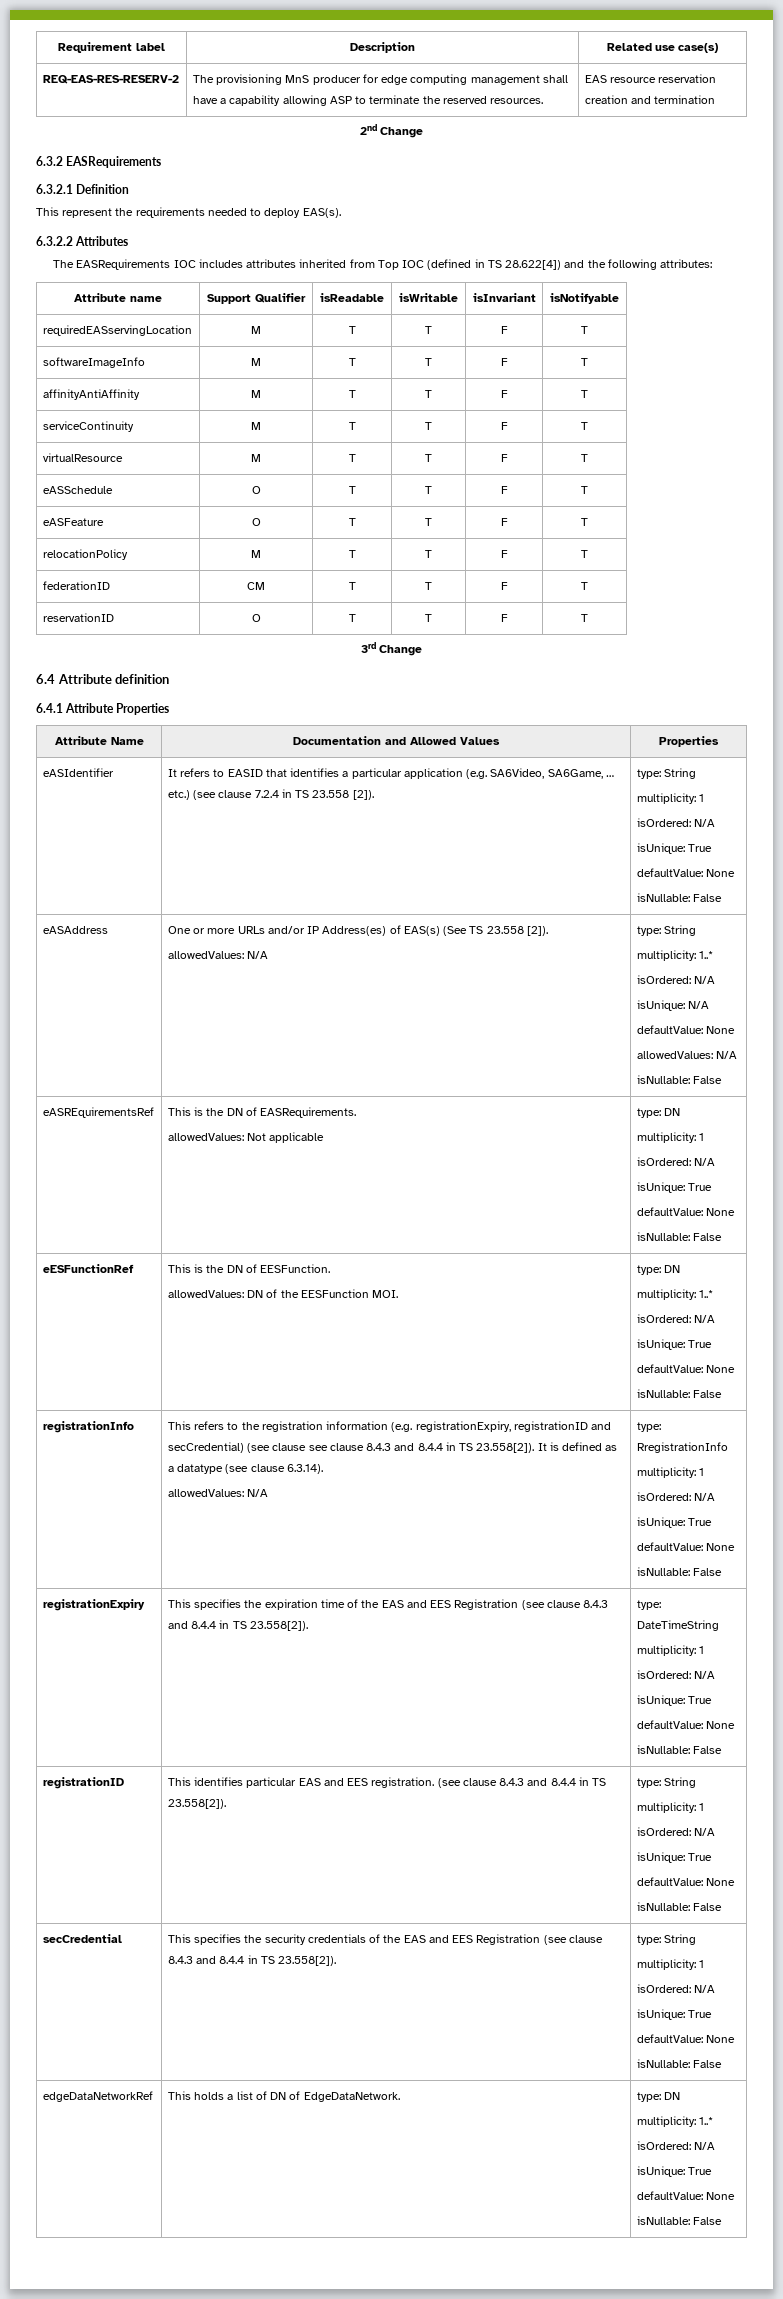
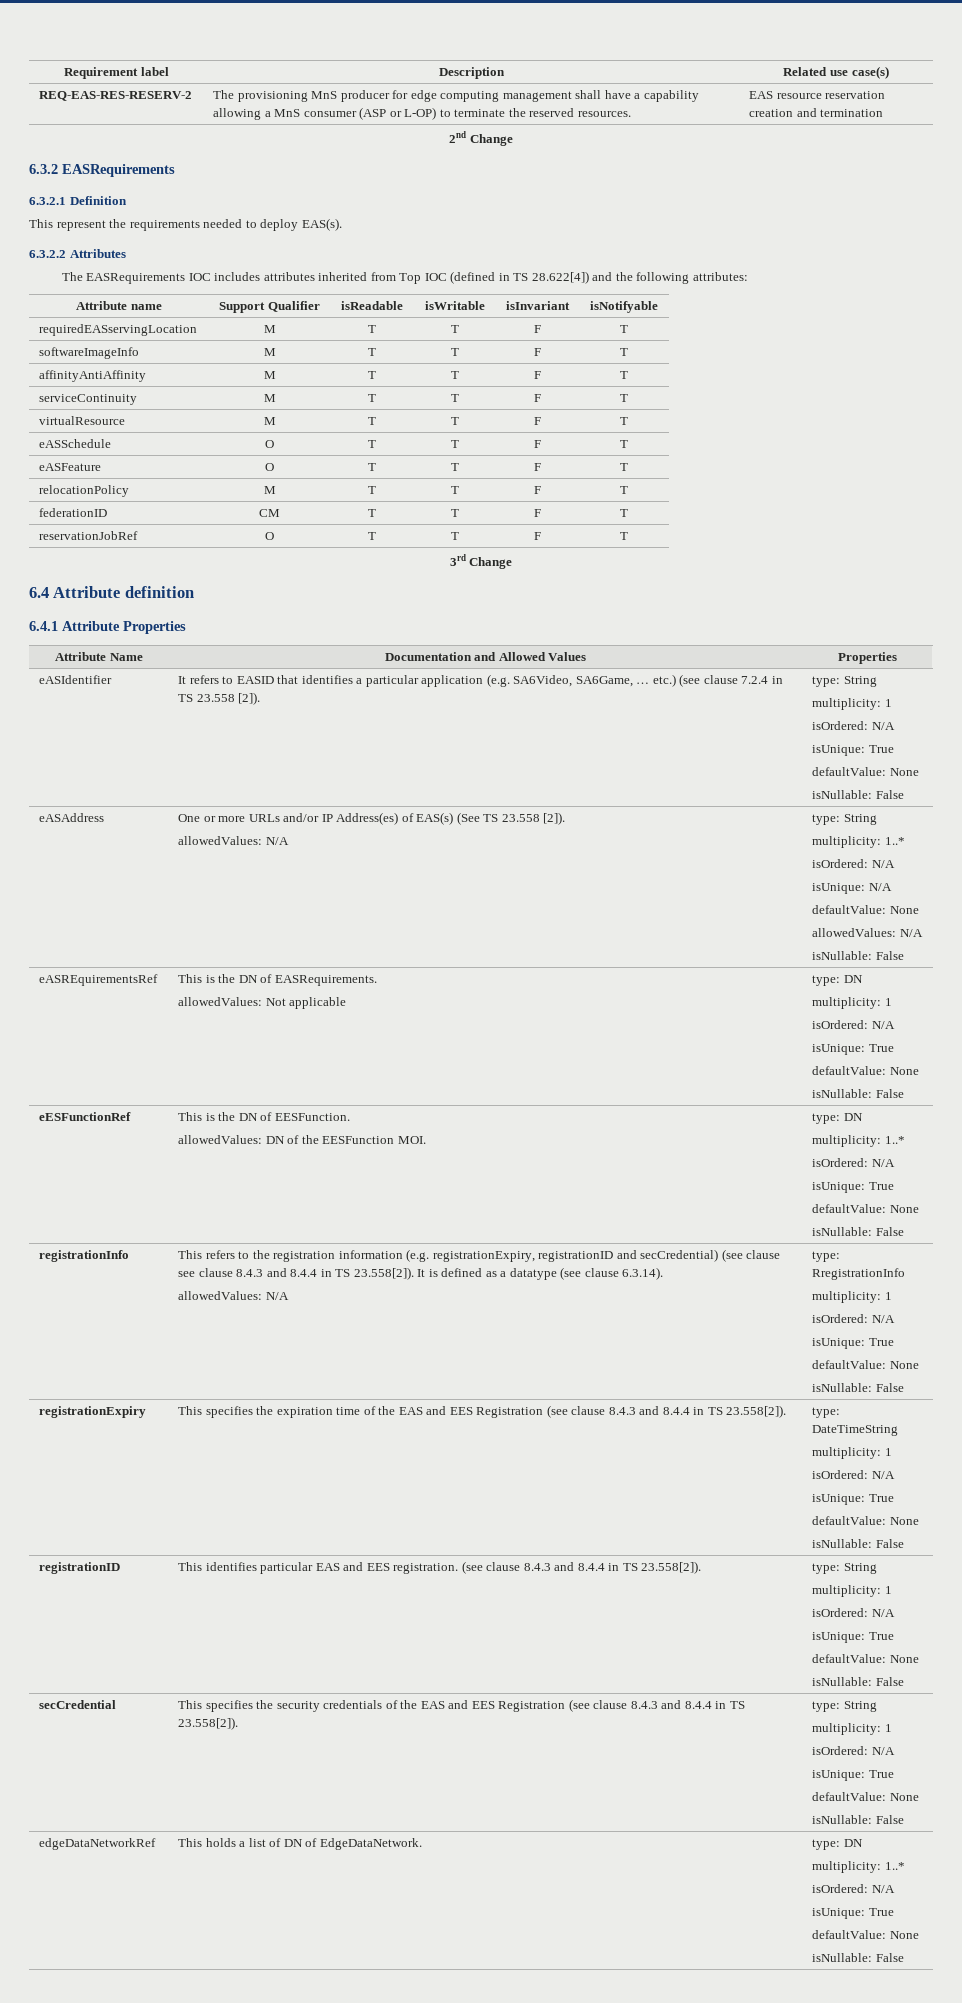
[329,96,352,104] ASP -> [264,107,437,120] a MnS consumer (ASP or L-OP)
[42,613,114,622] reservationID -> [39,531,139,540] reservationJobRef

